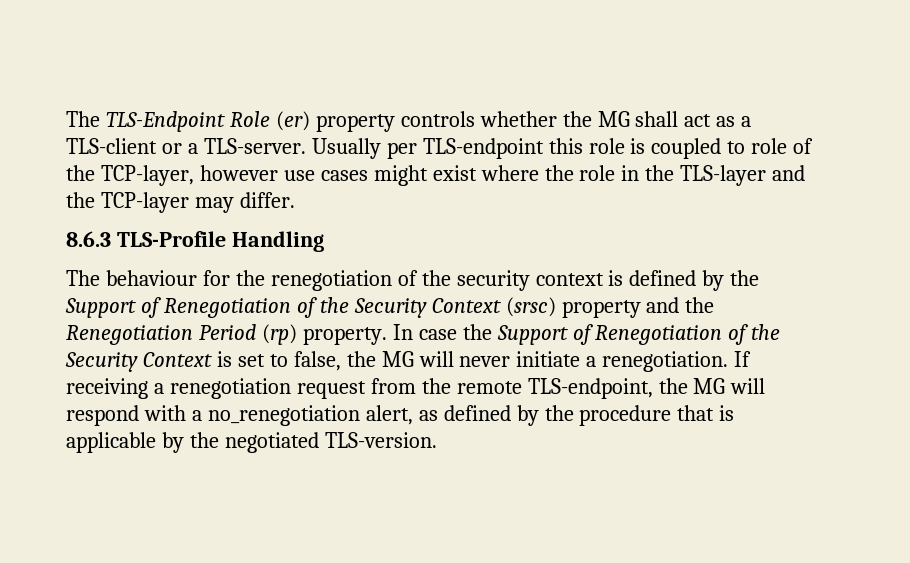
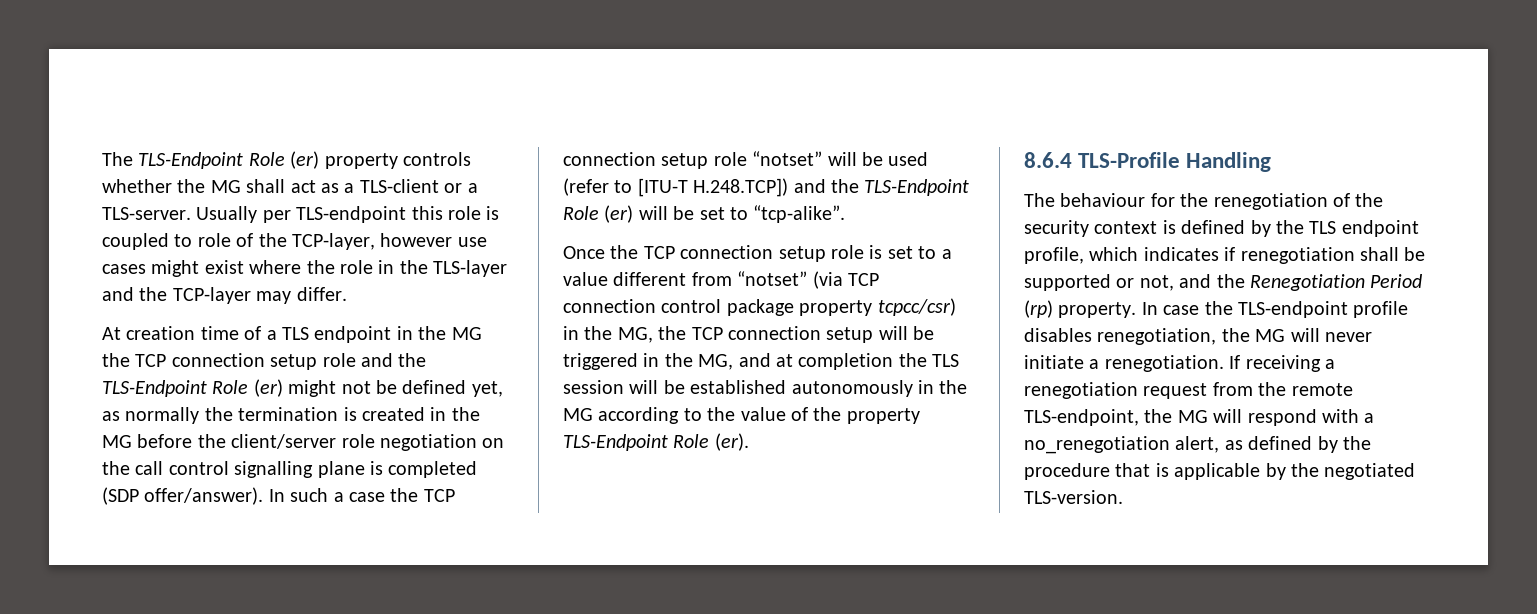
[66,231,111,247] 8.6.3 -> [102,326,482,343] [102,353,427,370] [102,379,503,397] [102,407,480,424] [102,434,505,451] [102,461,478,478] [102,487,455,505] [563,151,929,169] [563,178,970,197] [563,205,846,223] [563,245,952,262] [563,271,879,289] [563,298,956,316] [563,326,935,343] [563,353,960,370] [563,380,968,397] [563,407,920,424] [563,433,749,451] [1024,152,1072,168] At creation time of a TLS endpoint in the MG the TCP connection setup role and the TLS-Endpoint Role (er) might not be defined yet, as normally the termination is created in the MG before the client/server role negotiation on the call control signalling plane is completed (SDP offer/answer). In such a case the TCP connection setup role “notset” will be used (refer to [ITU-T H.248.TCP]) and the TLS-Endpoint Role (er) will be set to “tcp-alike”. // Once the TCP connection setup role is set to a value different from “notset” (via TCP connection control package property tcpcc/csr) in the MG, the TCP connection setup will be triggered in the MG, and at completion the TLS session will be established autonomously in the MG according to the value of the property TLS-Endpoint Role (er). // 8.6.4
[65,297,641,318] Support of Renegotiation of the Security Context (srsc) property -> [1309,220,1419,237] [1024,247,1426,264] [1024,274,1174,291] TLS endpoint profile, which indicates if renegotiation shall be supported or not,
[496,324,781,345] [65,351,341,372] Support of Renegotiation of the Security Context is set to false, -> [1238,301,1409,318] [1024,328,1217,345] TLS-endpoint profile disables renegotiation,

